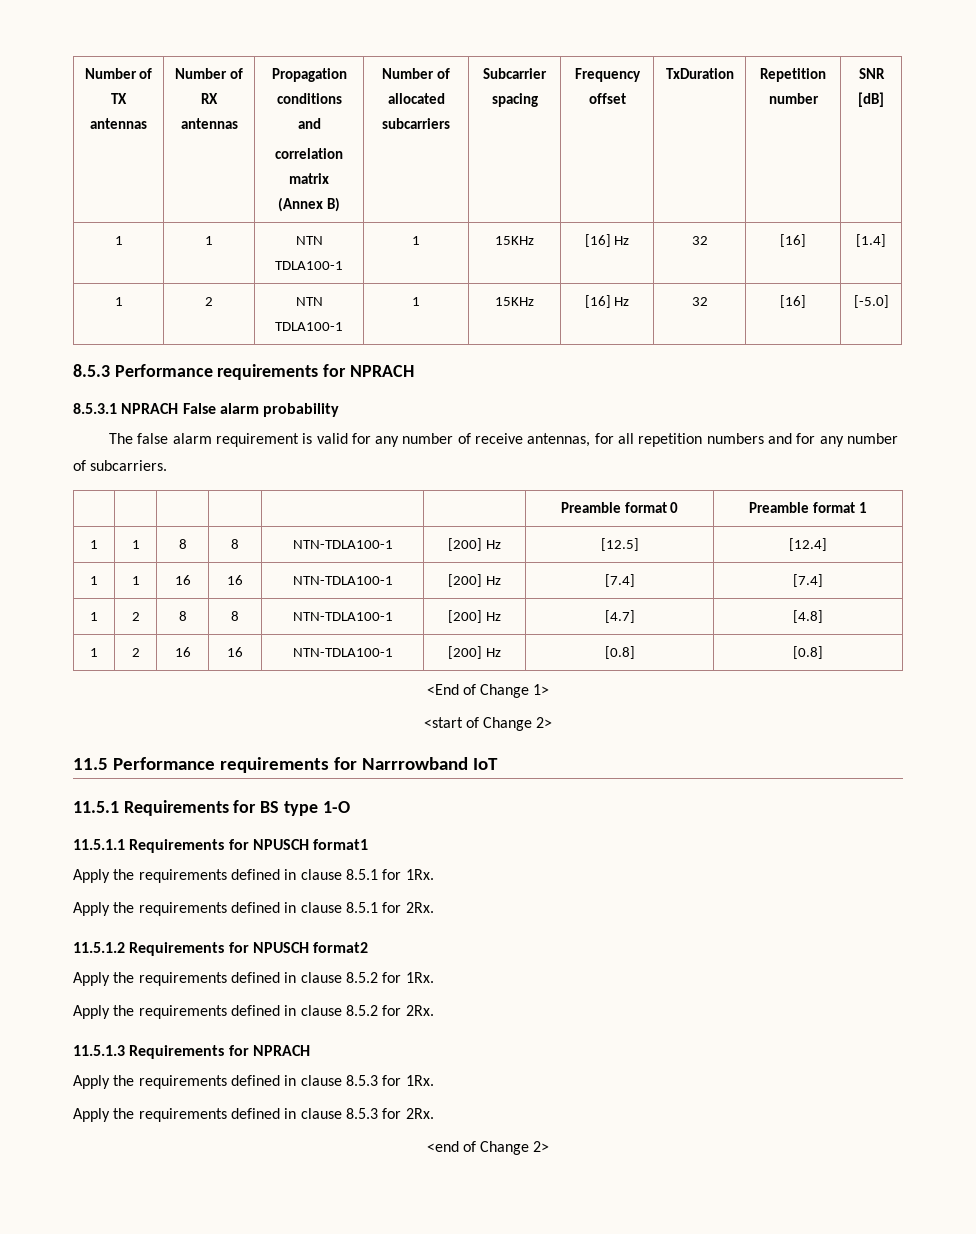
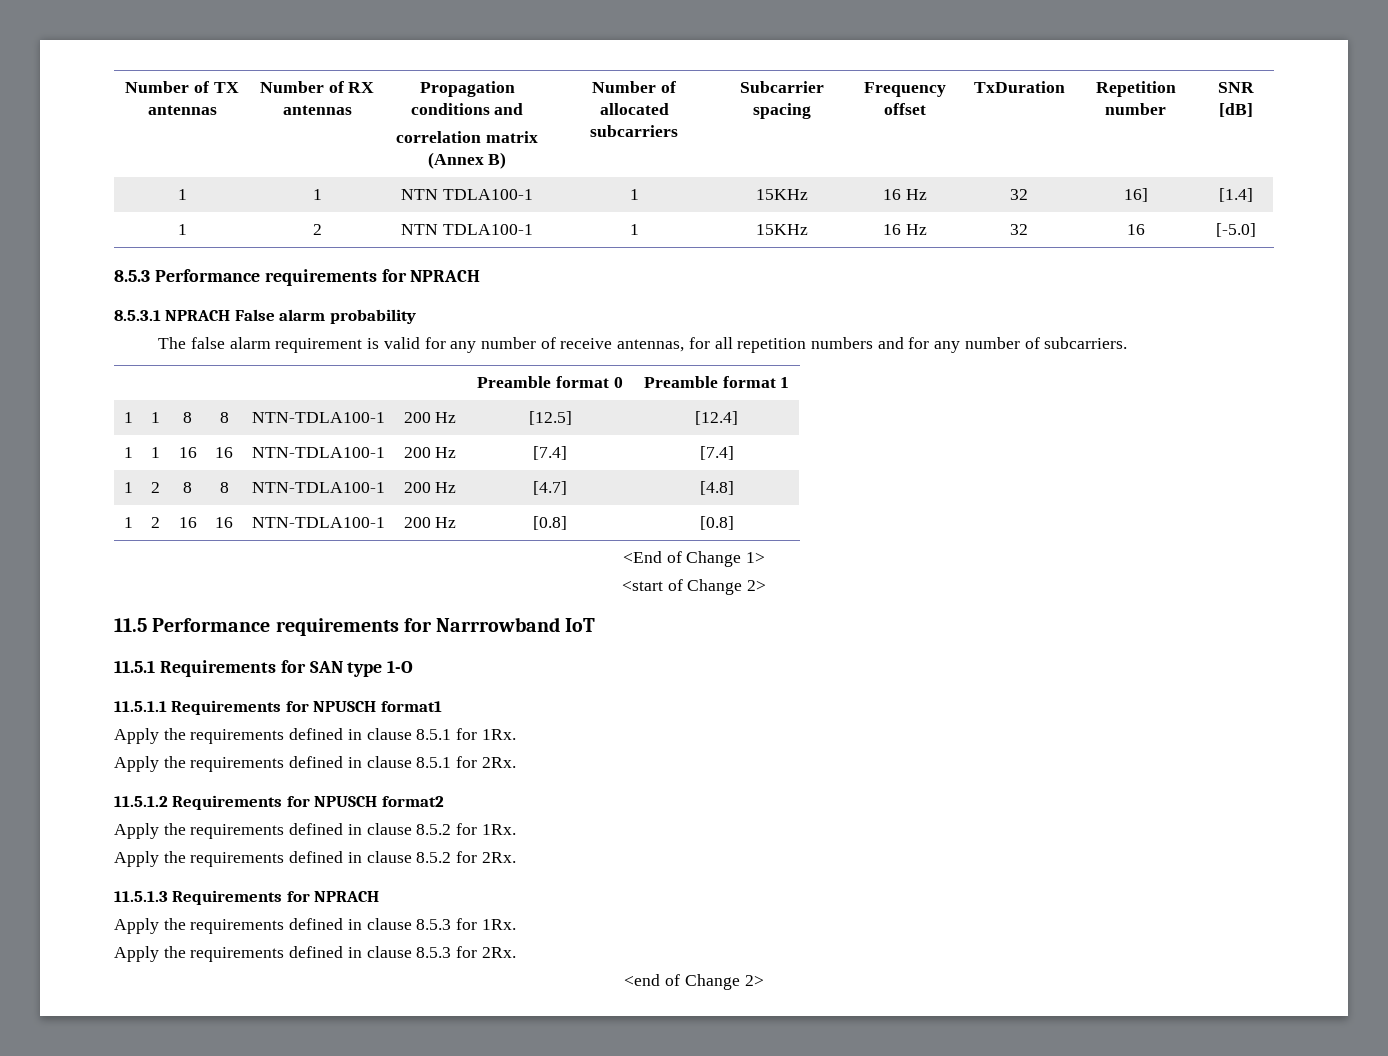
[584,234,630,247] [691,236,708,245] [780,234,806,247] [16] Hz | 32 | [16] -> [883,189,927,200] [1010,189,1028,200] [1123,188,1148,202] 16 Hz | 32 | 16]
[584,295,630,308] [691,297,708,306] [780,295,806,308] [16] Hz | 32 | [16] -> [883,224,927,235] [1010,224,1028,235] [1126,224,1145,235] 16 Hz | 32 | 16
[448,538,483,551] [200] -> [403,412,431,423] 200
[448,574,483,587] [200] -> [403,447,431,458] 200
[448,610,483,623] [200] -> [403,482,431,493] 200
[448,646,483,659] [200] -> [403,517,431,528] 200
[260,801,280,813] BS -> [309,661,343,673] SAN

